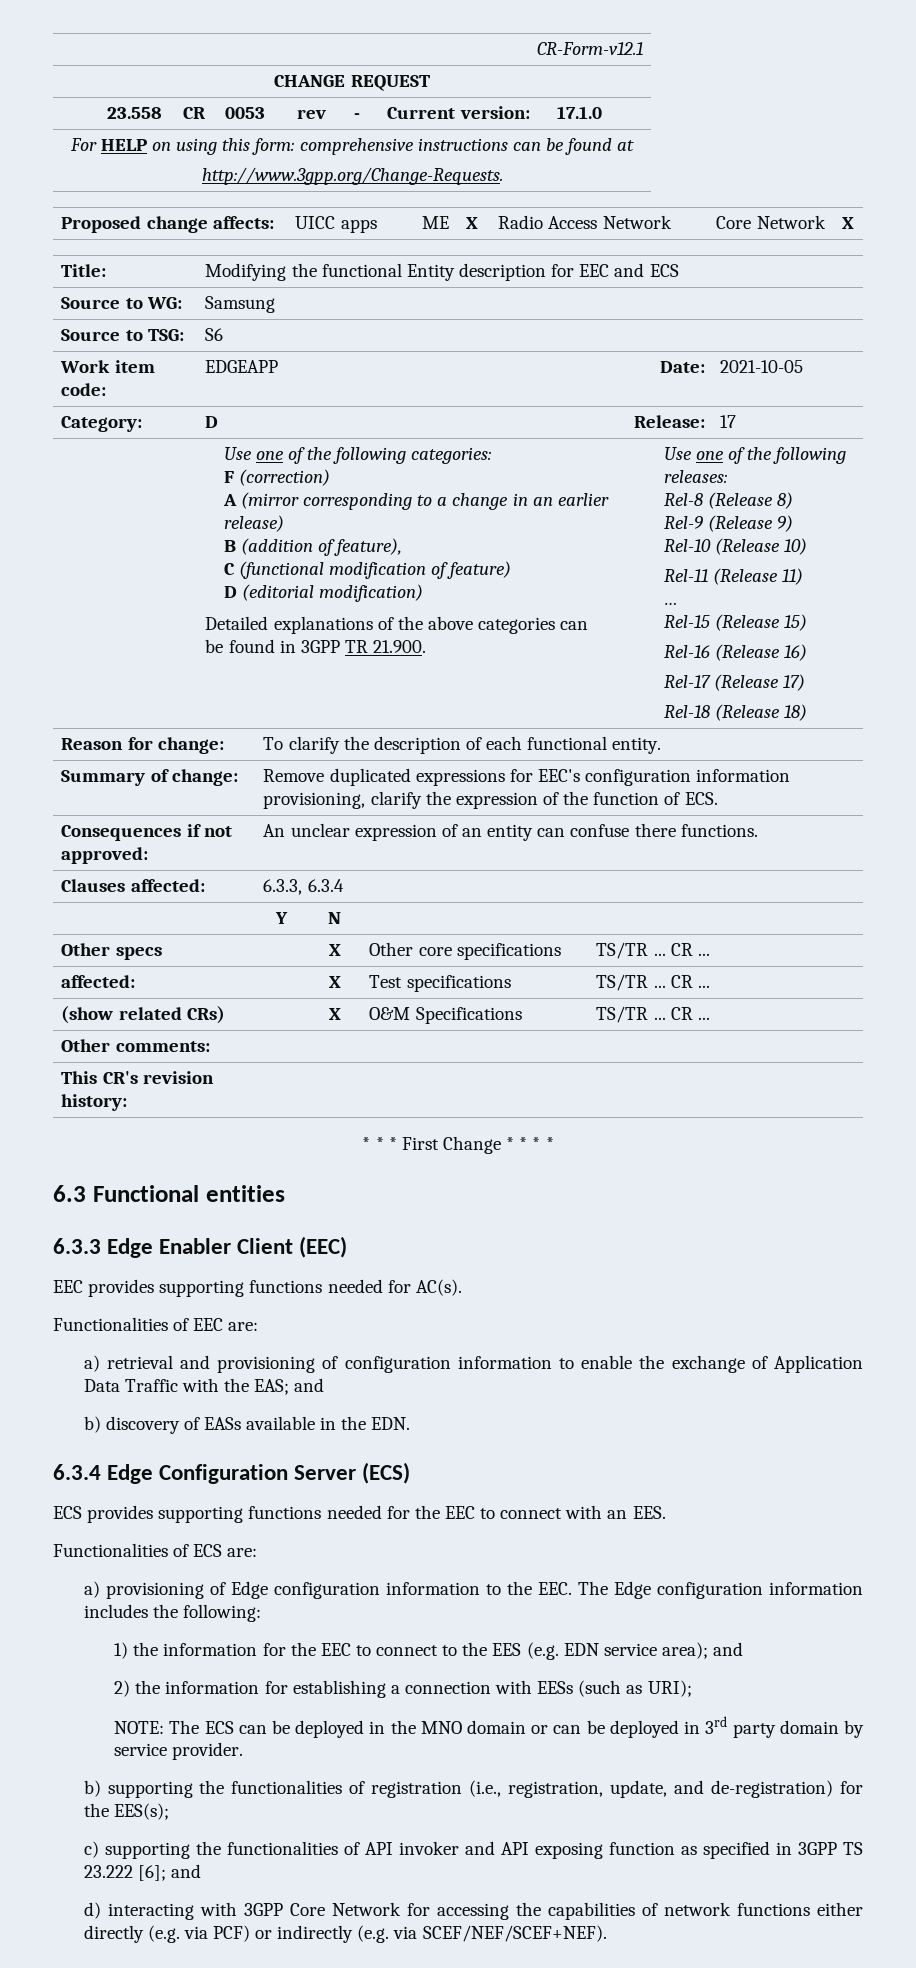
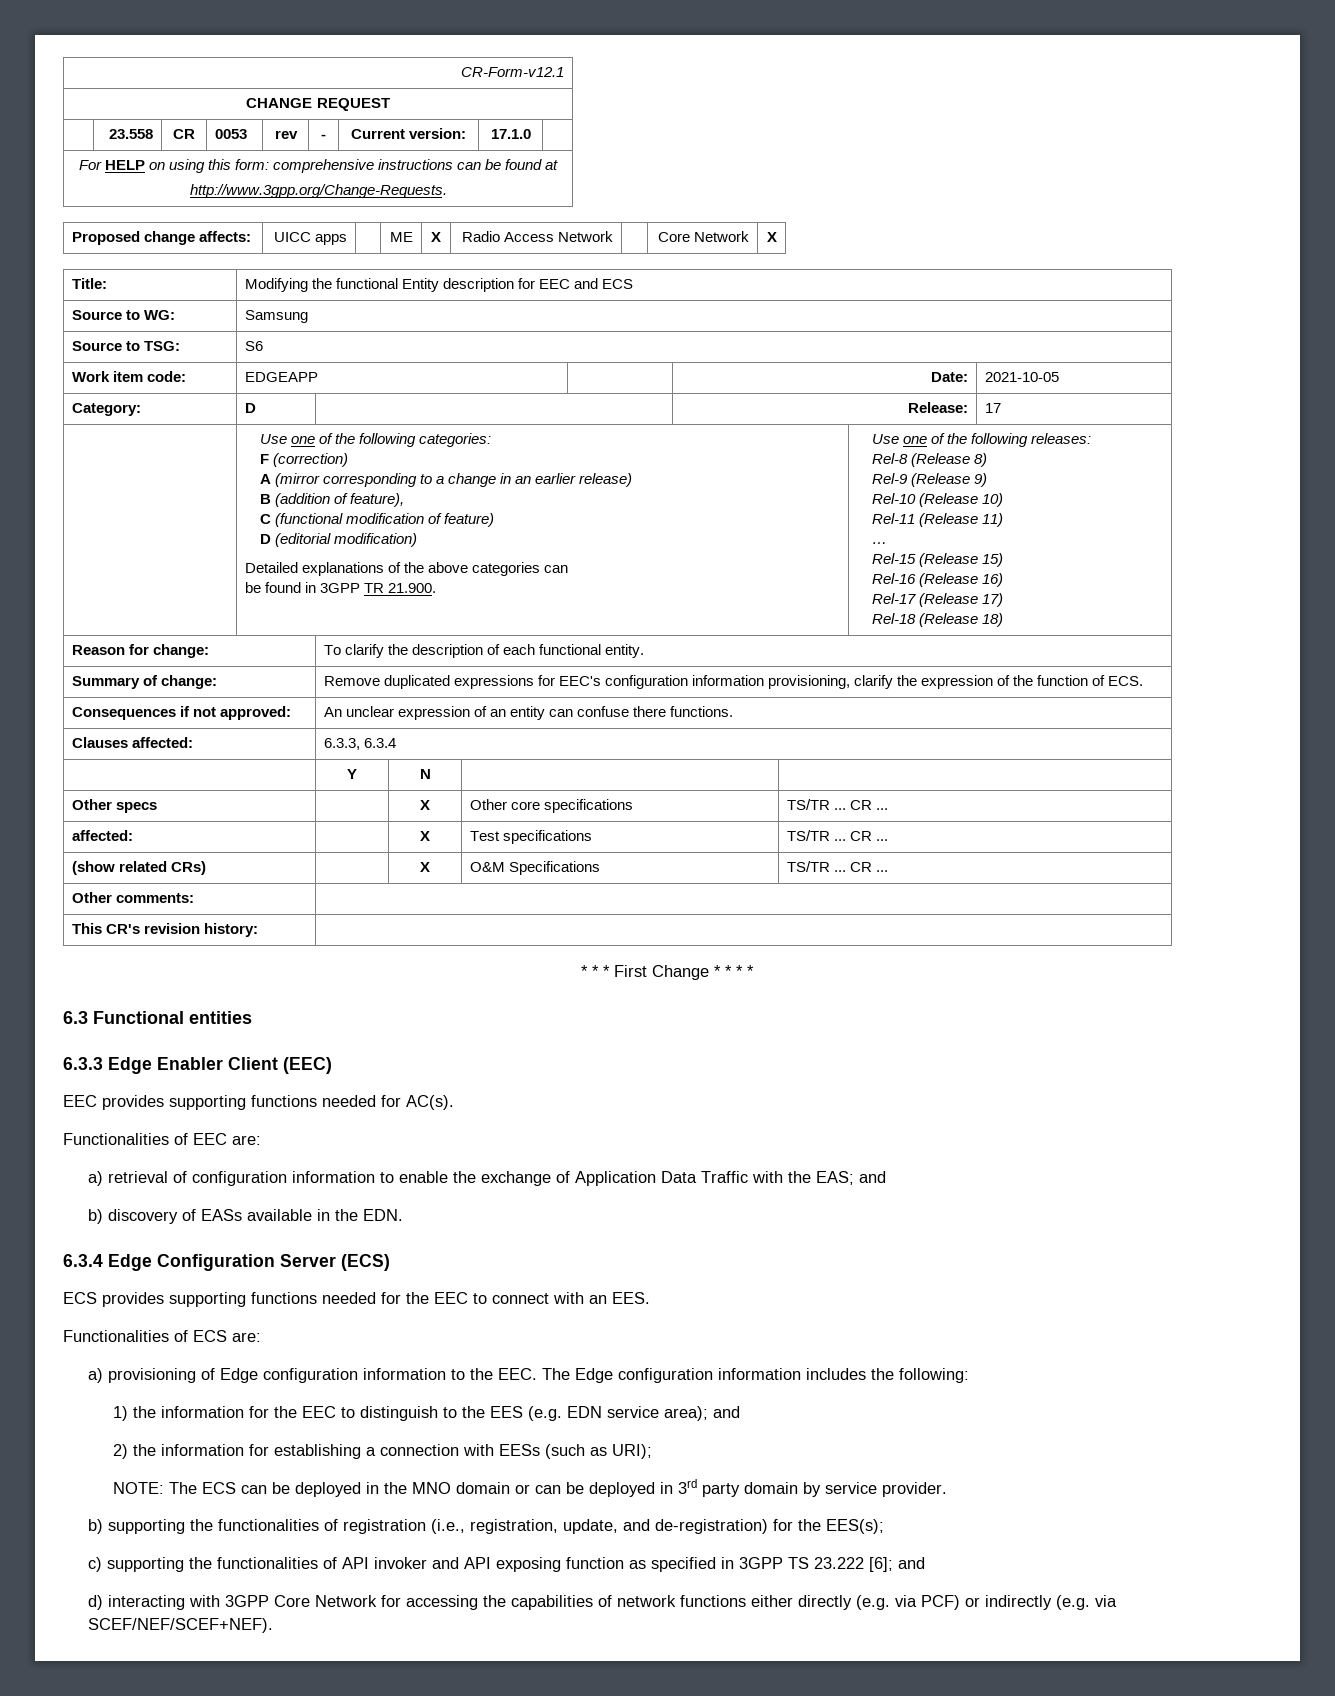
[179,1355,316,1373] and provisioning -> (169, 1177) none
[376,1645,439,1656] connect -> [360,1406,439,1421] distinguish

